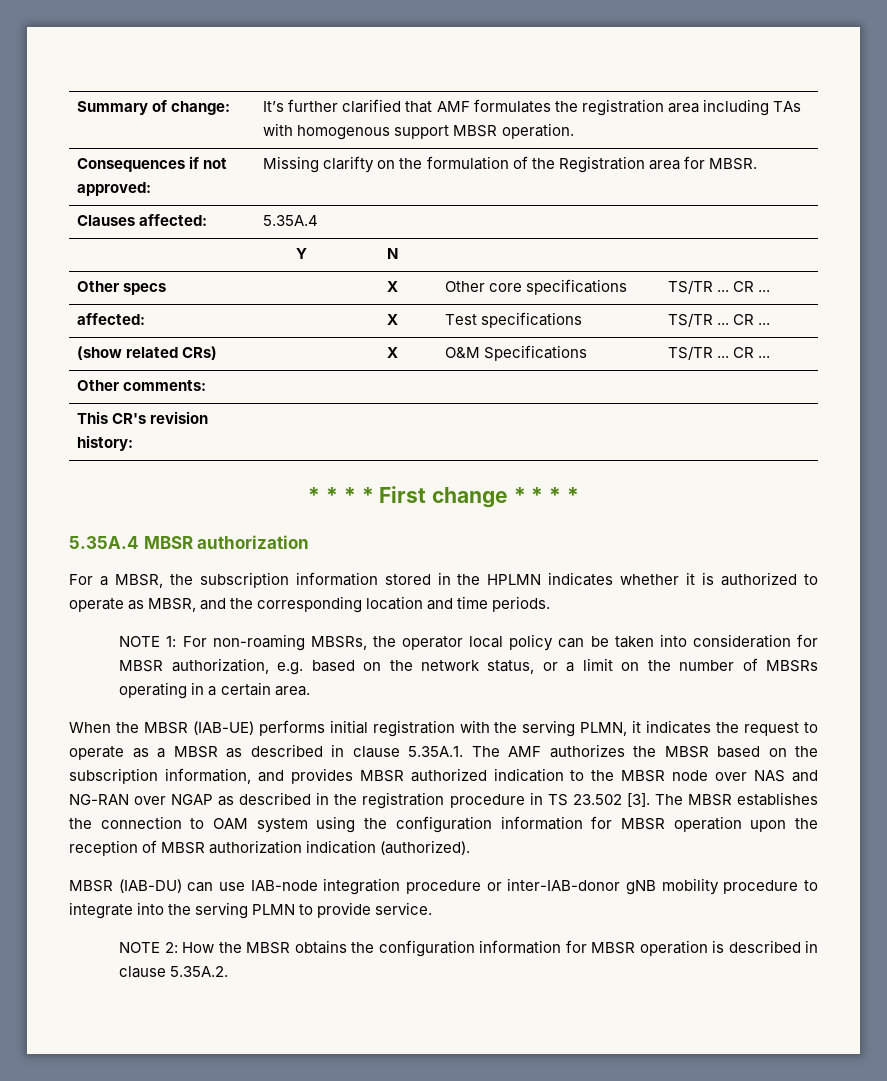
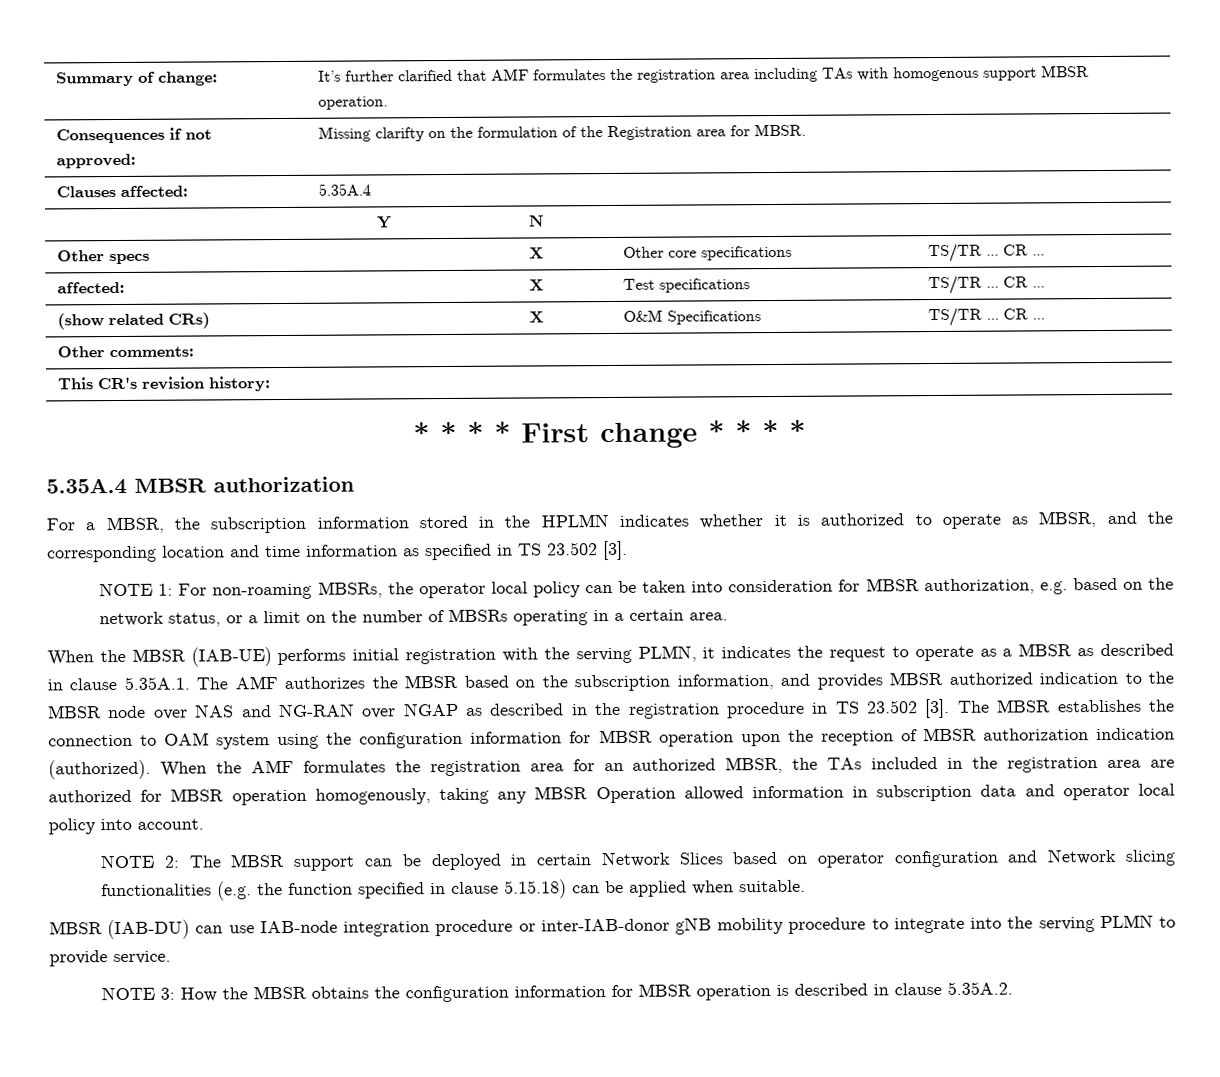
[492,596,551,612] periods. -> [306,540,628,561] information as specified in TS 23.502 [3].
(471, 847) none -> [159,756,1175,777] [48,783,1175,806] [48,818,204,835] [100,848,1176,871] [101,879,807,901] When the AMF formulates the registration area for an authorized MBSR, the TAs included in the registration area are authorized for MBSR operation homogenously, taking any MBSR Operation allowed information in subscription data and operator local policy into account. // NOTE 2: The MBSR support can be deployed in certain Network Slices based on operator configuration and Network slicing functionalities (e.g. the function specified in clause 5.15.18) can be applied when suitable.
[164,942,178,953] 2: -> [160,987,176,1000] 3:

